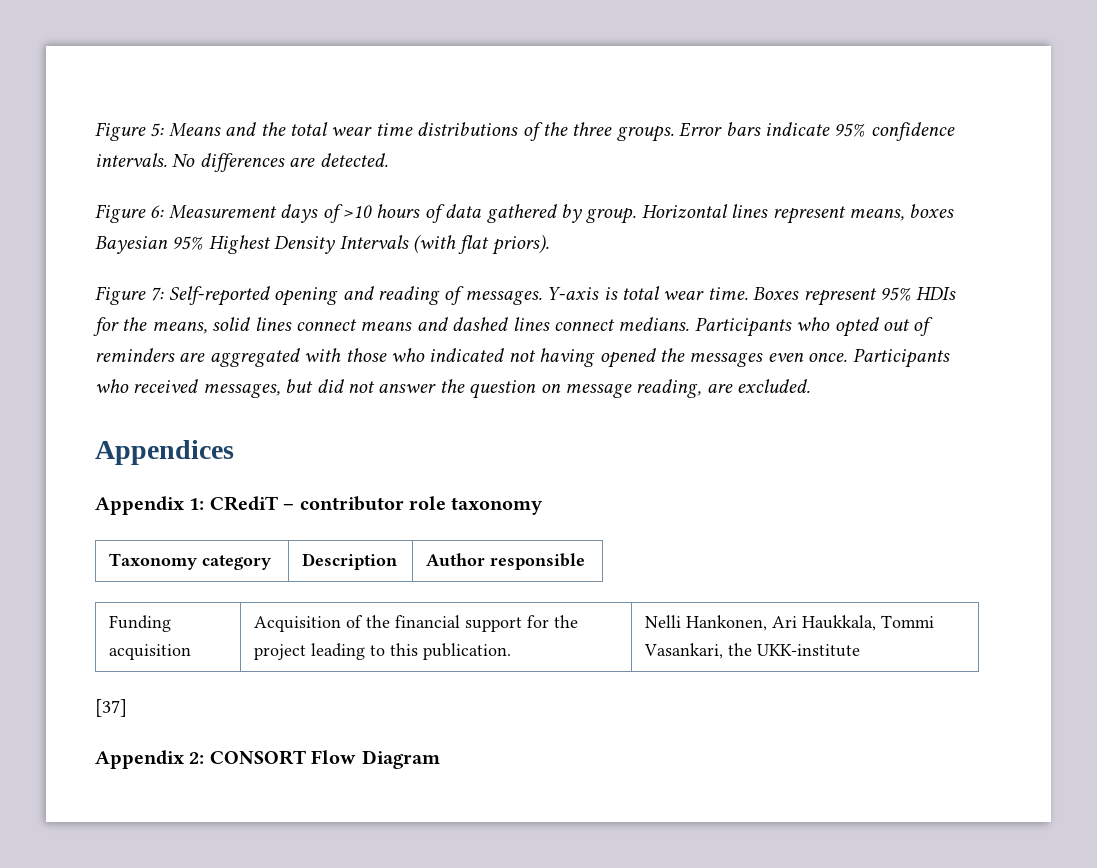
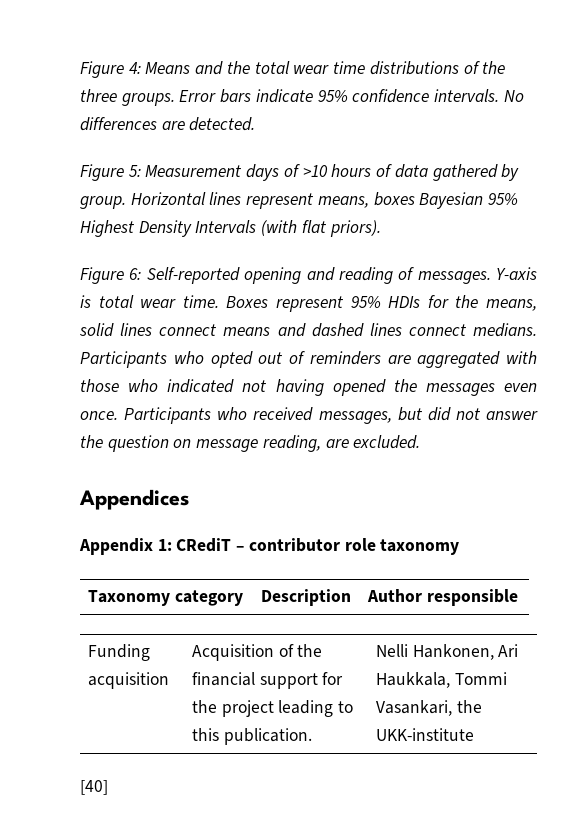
[95,122,165,141] Figure 5: -> [80,61,141,78] Figure 4:
[150,205,165,218] 6: -> [128,165,141,177] 5:
[150,287,165,301] 7: -> [129,268,142,280] 6:
[95,699,127,717] [95,750,440,769] [37] // Appendix 2: CONSORT Flow Diagram -> [80,780,108,795] [40]

